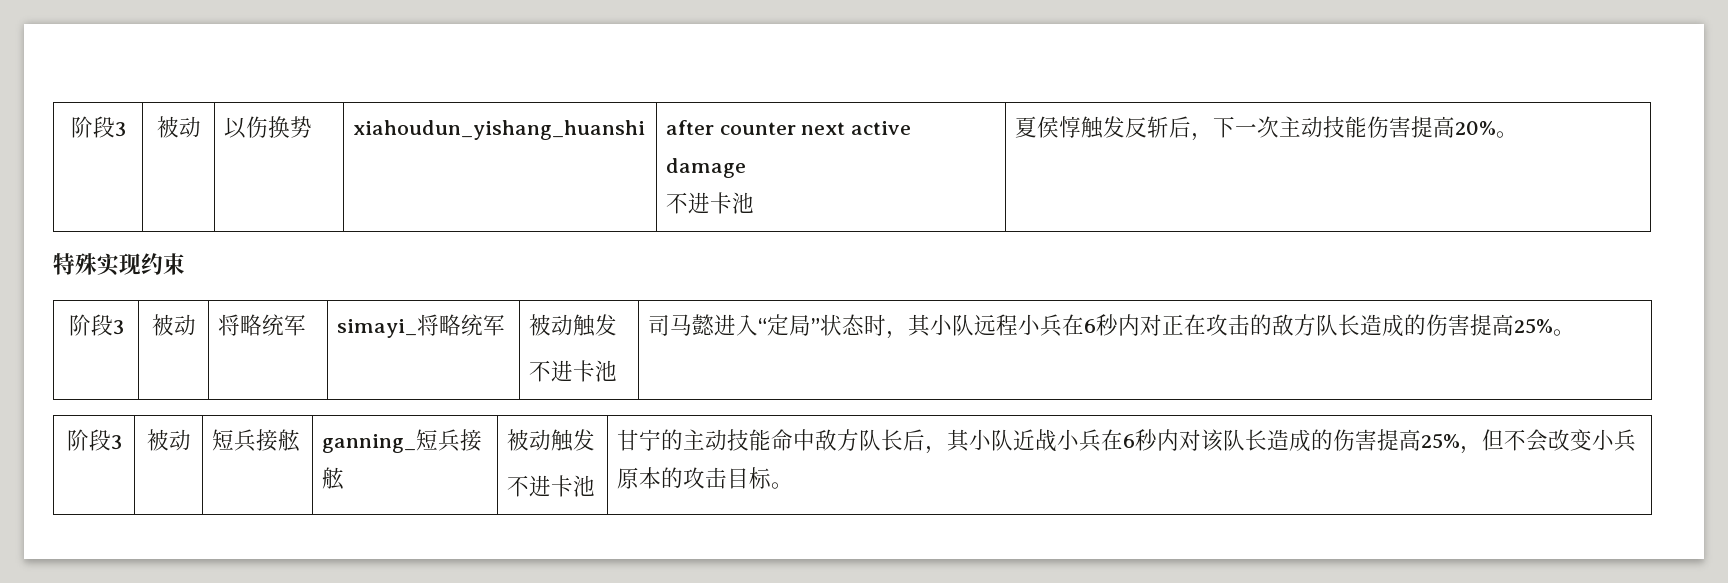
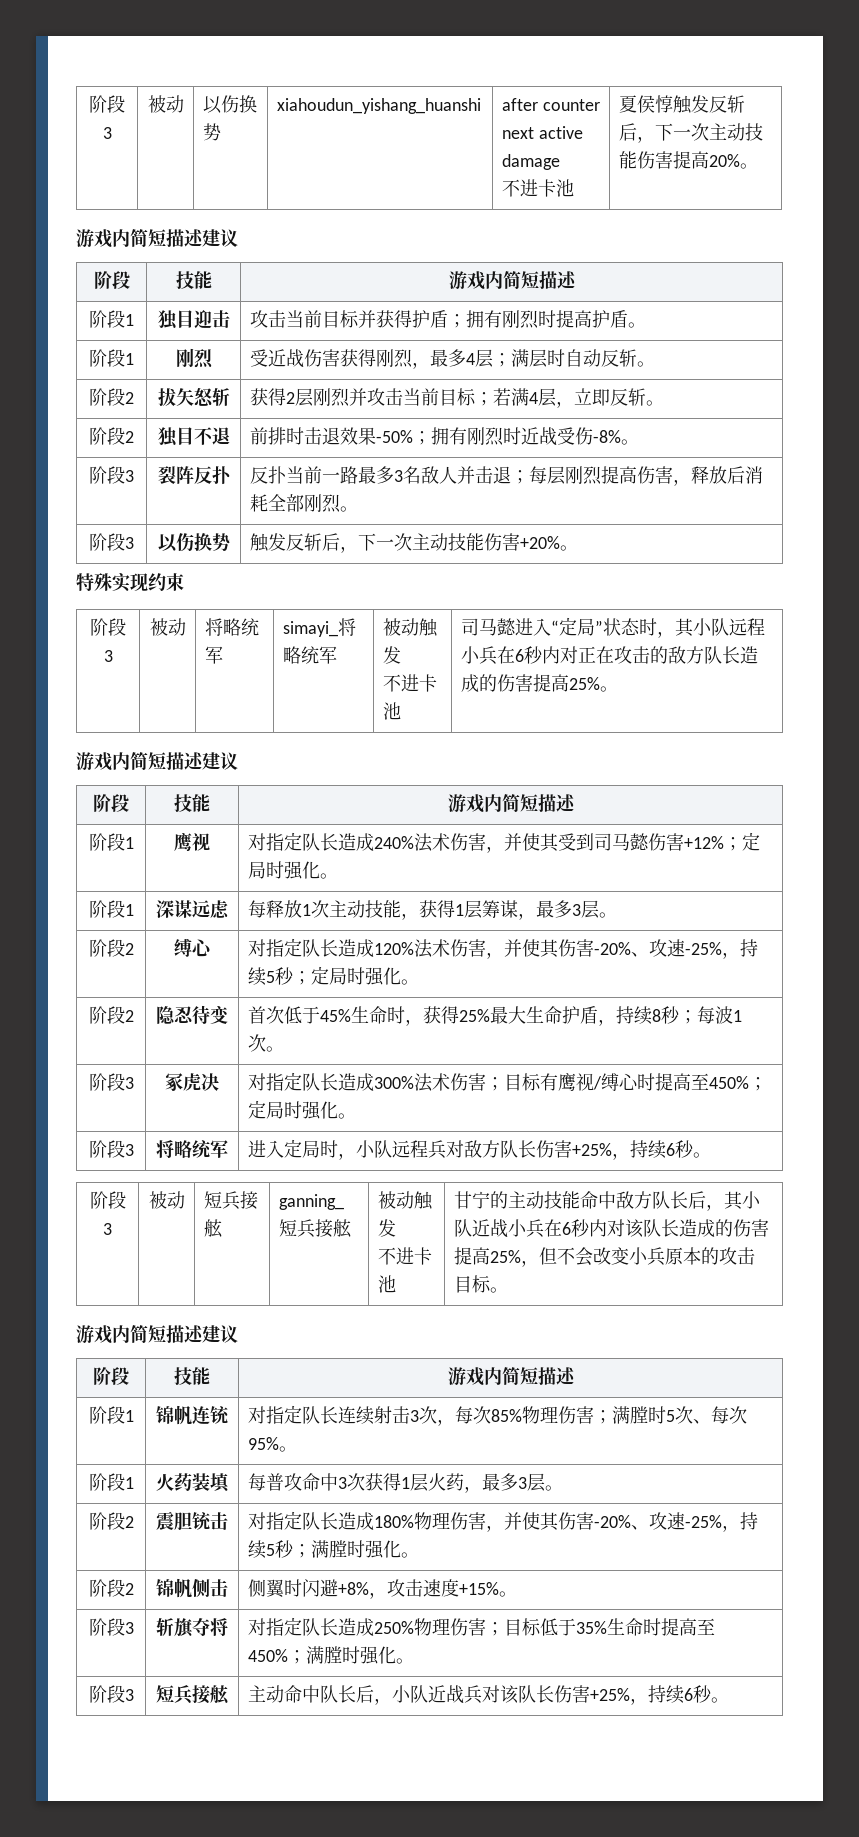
(1518, 134) none -> [76,229,238,248] [93,271,130,289] [175,271,212,289] [448,271,577,290] [89,310,134,328] [157,310,230,330] [250,310,647,329] [89,349,134,367] [175,348,213,369] [250,349,656,369] [89,388,134,406] [157,388,230,407] [250,388,665,408] [89,427,134,445] [157,427,230,447] [250,427,640,446] [89,466,134,484] [157,466,231,485] [250,466,764,486] [250,494,359,513] [89,533,134,551] [157,532,230,552] [250,533,579,553] // 游戏内简短描述建议 // 阶段 | 技能 | 游戏内简短描述 // 阶段1 | 独目迎击 | 攻击当前目标并获得护盾；拥有刚烈时提高护盾。 // 阶段1 | 刚烈 | 受近战伤害获得刚烈，最多4层；满层时自动反斩。 // 阶段2 | 拔矢怒斩 | 获得2层刚烈并攻击当前目标；若满4层，立即反斩。 // 阶段2 | 独目不退 | 前排时击退效果-50%；拥有刚烈时近战受伤-8%。 // 阶段3 | 裂阵反扑 | 反扑当前一路最多3名敌人并击退；每层刚烈提高伤害，释放后消耗全部刚烈。 // 阶段3 | 以伤换势 | 触发反斩后，下一次主动技能伤害+20%。
(1575, 332) none -> [76,752,238,771] [93,794,129,812] [174,794,210,812] [447,794,576,813] [88,833,134,851] [174,832,210,852] [248,832,761,853] [248,861,339,880] [88,900,134,918] [156,900,229,919] [248,900,618,920] [88,939,134,957] [174,939,213,957] [248,938,759,959] [248,966,420,986] [88,1006,134,1024] [156,1005,229,1024] [248,1006,743,1026] [248,1034,285,1052] [88,1073,134,1091] [165,1073,219,1091] [248,1072,768,1092] [248,1100,357,1120] [88,1140,134,1158] [156,1140,228,1158] [248,1139,712,1160] // 游戏内简短描述建议 // 阶段 | 技能 | 游戏内简短描述 // 阶段1 | 鹰视 | 对指定队长造成240%法术伤害，并使其受到司马懿伤害+12%；定局时强化。 // 阶段1 | 深谋远虑 | 每释放1次主动技能，获得1层筹谋，最多3层。 // 阶段2 | 缚心 | 对指定队长造成120%法术伤害，并使其伤害-20%、攻速-25%，持续5秒；定局时强化。 // 阶段2 | 隐忍待变 | 首次低于45%生命时，获得25%最大生命护盾，持续8秒；每波1次。 // 阶段3 | 冢虎决 | 对指定队长造成300%法术伤害；目标有鹰视/缚心时提高至450%；定局时强化。 // 阶段3 | 将略统军 | 进入定局时，小队远程兵对敌方队长伤害+25%，持续6秒。
(793, 485) none -> [76,1325,238,1344] [93,1367,129,1385] [174,1367,210,1385] [447,1367,576,1386] [88,1406,134,1424] [156,1405,229,1425] [248,1405,748,1426] [248,1437,298,1452] [88,1473,134,1491] [156,1473,231,1493] [248,1473,564,1493] [88,1512,134,1530] [156,1511,228,1530] [248,1511,759,1532] [248,1540,420,1559] [88,1579,134,1597] [156,1578,228,1598] [248,1579,518,1599] [88,1618,134,1636] [156,1617,228,1637] [248,1617,716,1636] [248,1646,415,1665] [88,1685,134,1703] [156,1685,230,1705] [248,1685,730,1705] // 游戏内简短描述建议 // 阶段 | 技能 | 游戏内简短描述 // 阶段1 | 锦帆连铳 | 对指定队长连续射击3次，每次85%物理伤害；满膛时5次、每次95%。 // 阶段1 | 火药装填 | 每普攻命中3次获得1层火药，最多3层。 // 阶段2 | 震胆铳击 | 对指定队长造成180%物理伤害，并使其伤害-20%、攻速-25%，持续5秒；满膛时强化。 // 阶段2 | 锦帆侧击 | 侧翼时闪避+8%，攻击速度+15%。 // 阶段3 | 斩旗夺将 | 对指定队长造成250%物理伤害；目标低于35%生命时提高至450%；满膛时强化。 // 阶段3 | 短兵接舷 | 主动命中队长后，小队近战兵对该队长伤害+25%，持续6秒。

